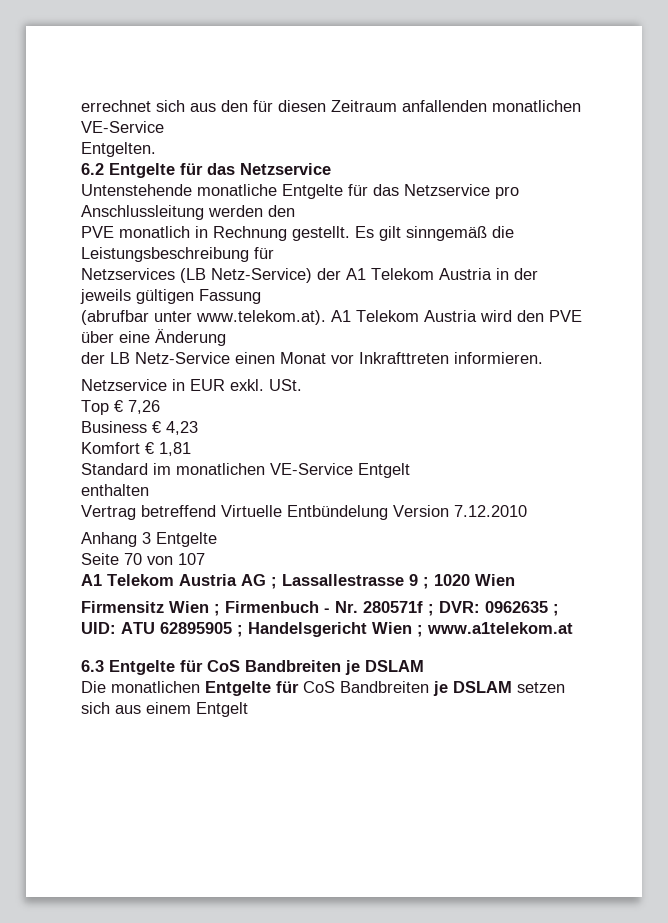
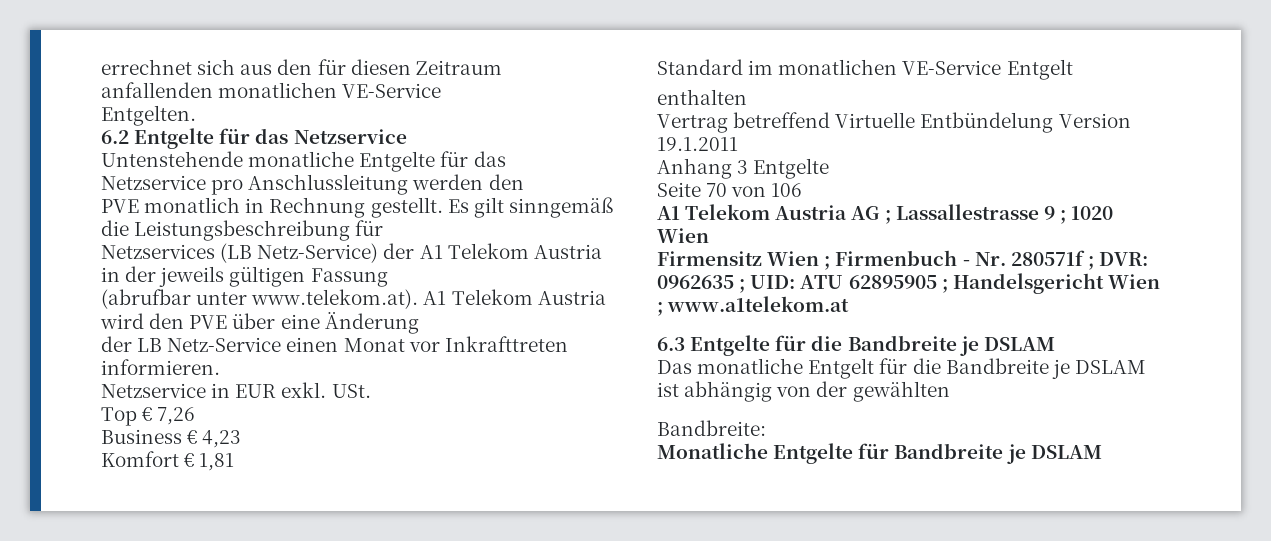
[454,505,527,517] 7.12.2010 -> [657,137,738,151] 19.1.2011
[178,553,205,565] 107 -> [771,183,803,197] 106
[207,660,341,672] CoS Bandbreiten -> [811,335,957,351] die Bandbreite
[81,681,565,696] [81,702,248,717] Die monatlichen Entgelte für CoS Bandbreiten je DSLAM setzen sich aus einem Entgelt -> [657,358,1146,379] [657,381,950,402] [657,420,766,436] [657,443,1102,464] Das monatliche Entgelt für die Bandbreite je DSLAM ist abhängig von der gewählten // Bandbreite: // Monatliche Entgelte für Bandbreite je DSLAM

